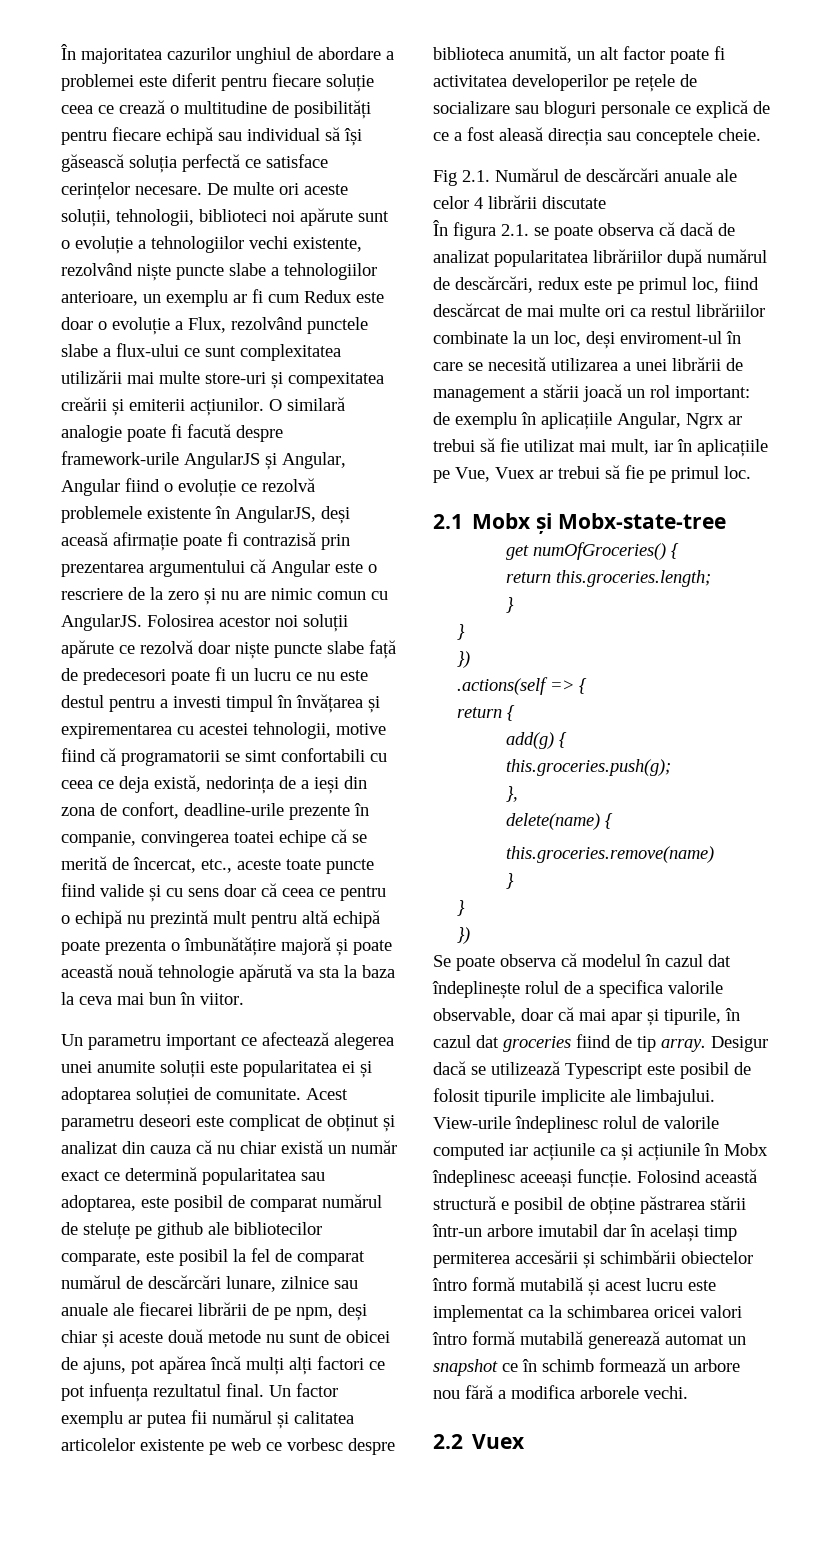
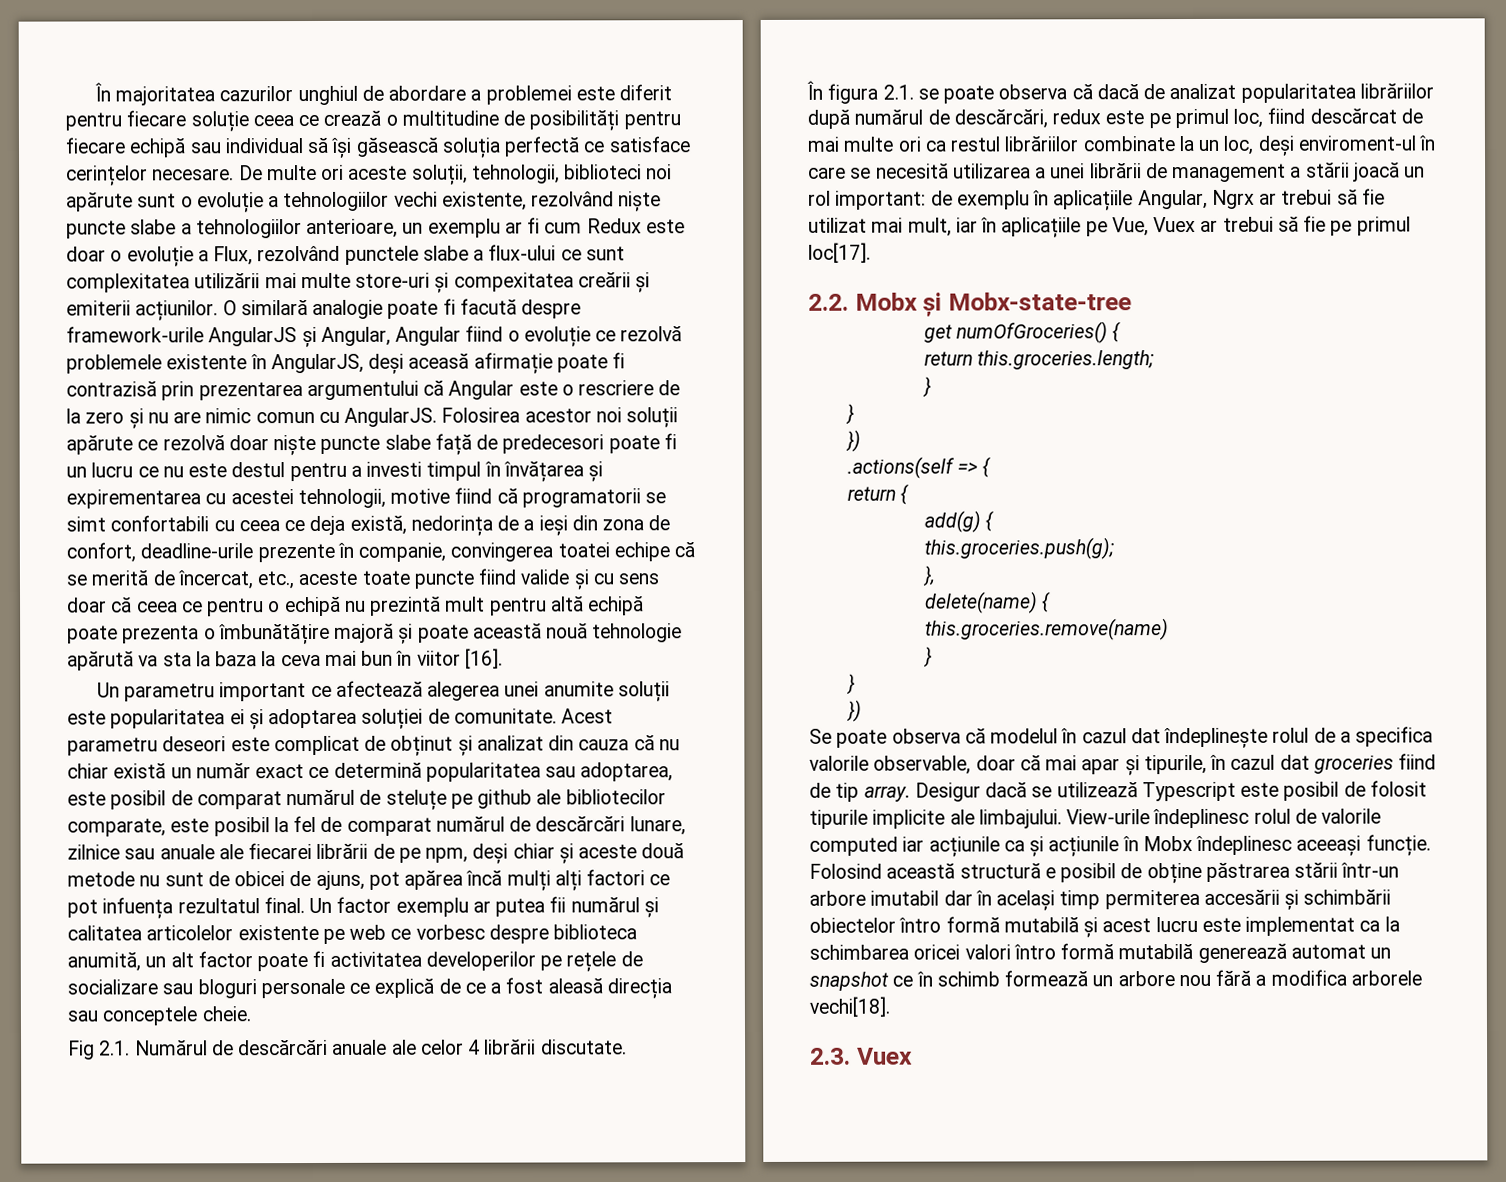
[200,993,244,1005] viitor. -> [416,648,503,669] viitor [16].
[542,196,606,209] discutate -> [540,1039,627,1055] discutate.
[724,466,751,479] [433,514,463,529] loc. // 2.1 -> [808,242,871,263] [808,293,849,311] loc[17]. // 2.2.
[644,1386,688,1399] [433,1434,463,1449] vechi. // 2.2 -> [809,996,890,1017] [810,1047,851,1065] vechi[18]. // 2.3.

